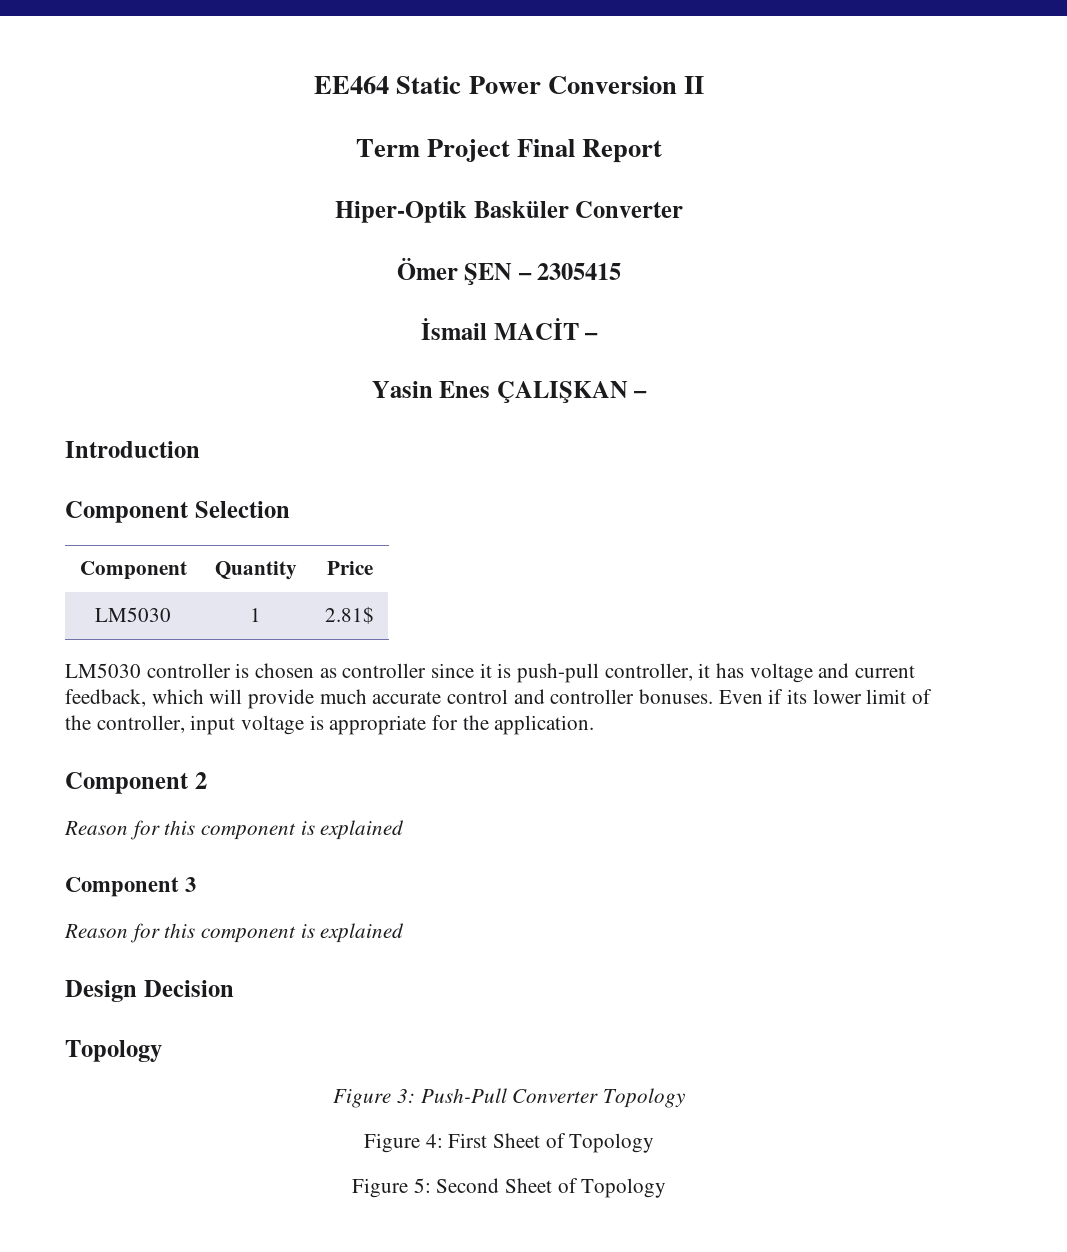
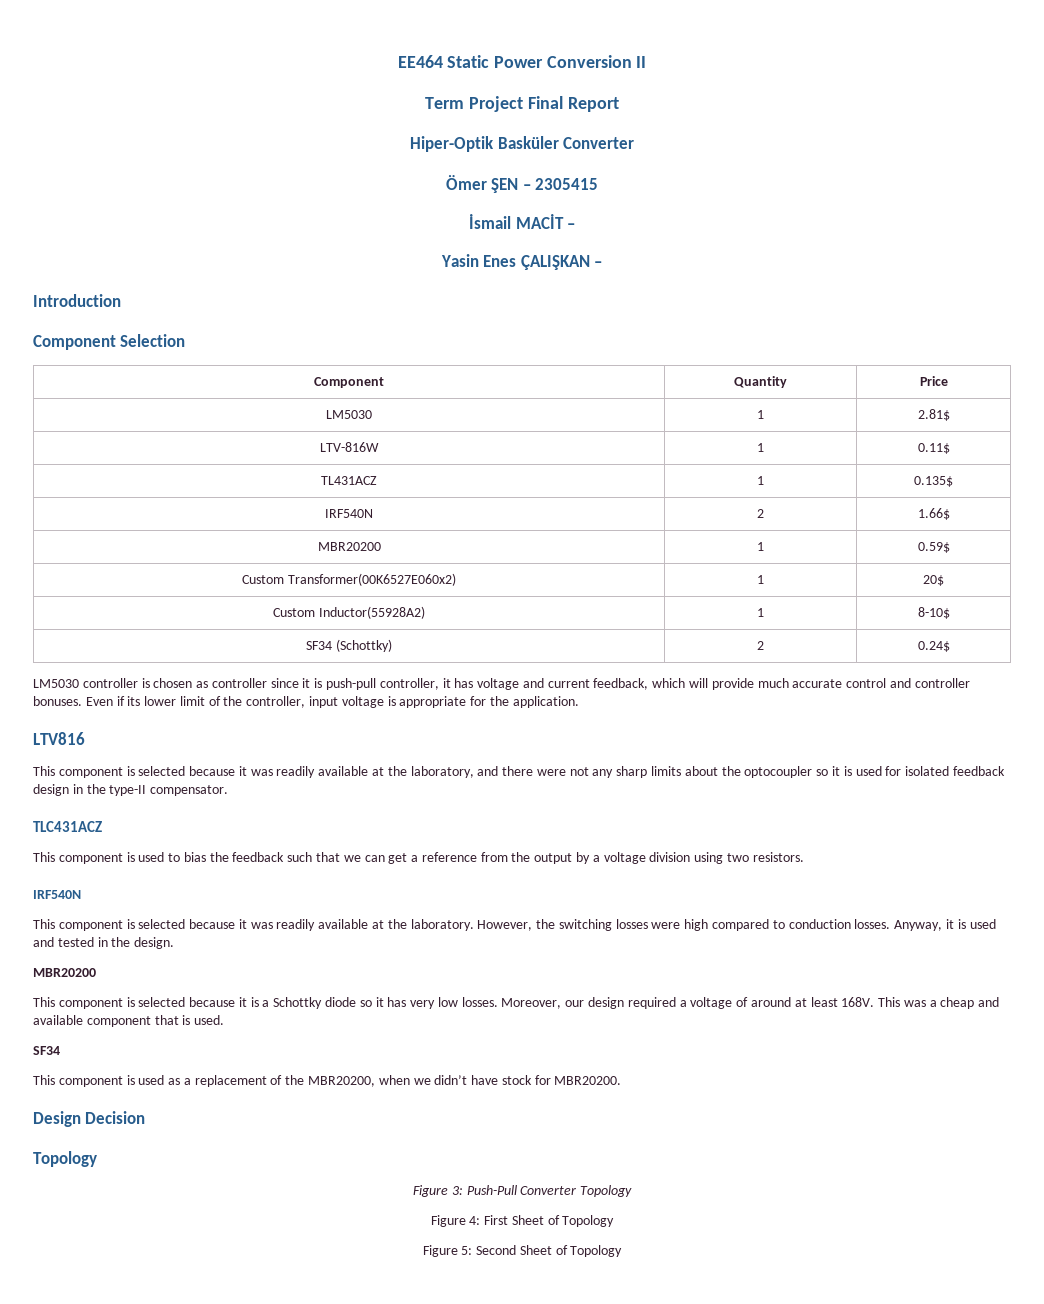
(374, 615) none -> [320,442,379,452] [757,443,764,452] [917,443,950,454] [321,476,377,485] [757,476,764,485] [914,476,953,487] [325,509,373,518] [757,509,764,518] [917,508,950,520] [317,542,381,551] [757,542,764,551] [917,542,950,553] [242,573,456,586] [757,575,764,584] [923,575,944,586] [273,606,425,619] [757,608,764,617] [917,607,950,619] [306,639,392,652] [757,641,764,650] [917,641,950,652] // LTV-816W | 1 | 0.11$ // TL431ACZ | 1 | 0.135$ // IRF540N | 2 | 1.66$ // MBR20200 | 1 | 0.59$ // Custom Transformer(00K6527E060x2) | 1 | 20$ // Custom Inductor(55928A2) | 1 | 8-10$ // SF34 (Schottky) | 2 | 0.24$
[65,772,207,794] [64,820,405,840] [65,877,197,897] [64,923,405,943] Component 2 // Reason for this component is explained // Component 3 // Reason for this component is explained -> [33,732,85,745] [33,766,1005,778] [33,784,229,796] [33,821,102,832] [33,852,804,864] [33,890,81,899] [33,919,996,931] [33,937,175,949] [33,968,96,977] [33,997,1000,1009] [33,1015,225,1027] [33,1046,60,1055] [33,1075,622,1087] LTV816 // This component is selected because it was readily available at the laboratory, and there were not any sharp limits about the optocoupler so it is used for isolated feedback design in the type-II compensator. // TLC431ACZ // This component is used to bias the feedback such that we can get a reference from the output by a voltage division using two resistors. // IRF540N // This component is selected because it was readily available at the laboratory. However, the switching losses were high compared to conduction losses. Anyway, it is used and tested in the design. // MBR20200 // This component is selected because it is a Schottky diode so it has very low losses. Moreover, our design required a voltage of around at least 168V. This was a cheap and available component that is used. // SF34 // This component is used as a replacement of the MBR20200, when we didn’t have stock for MBR20200.

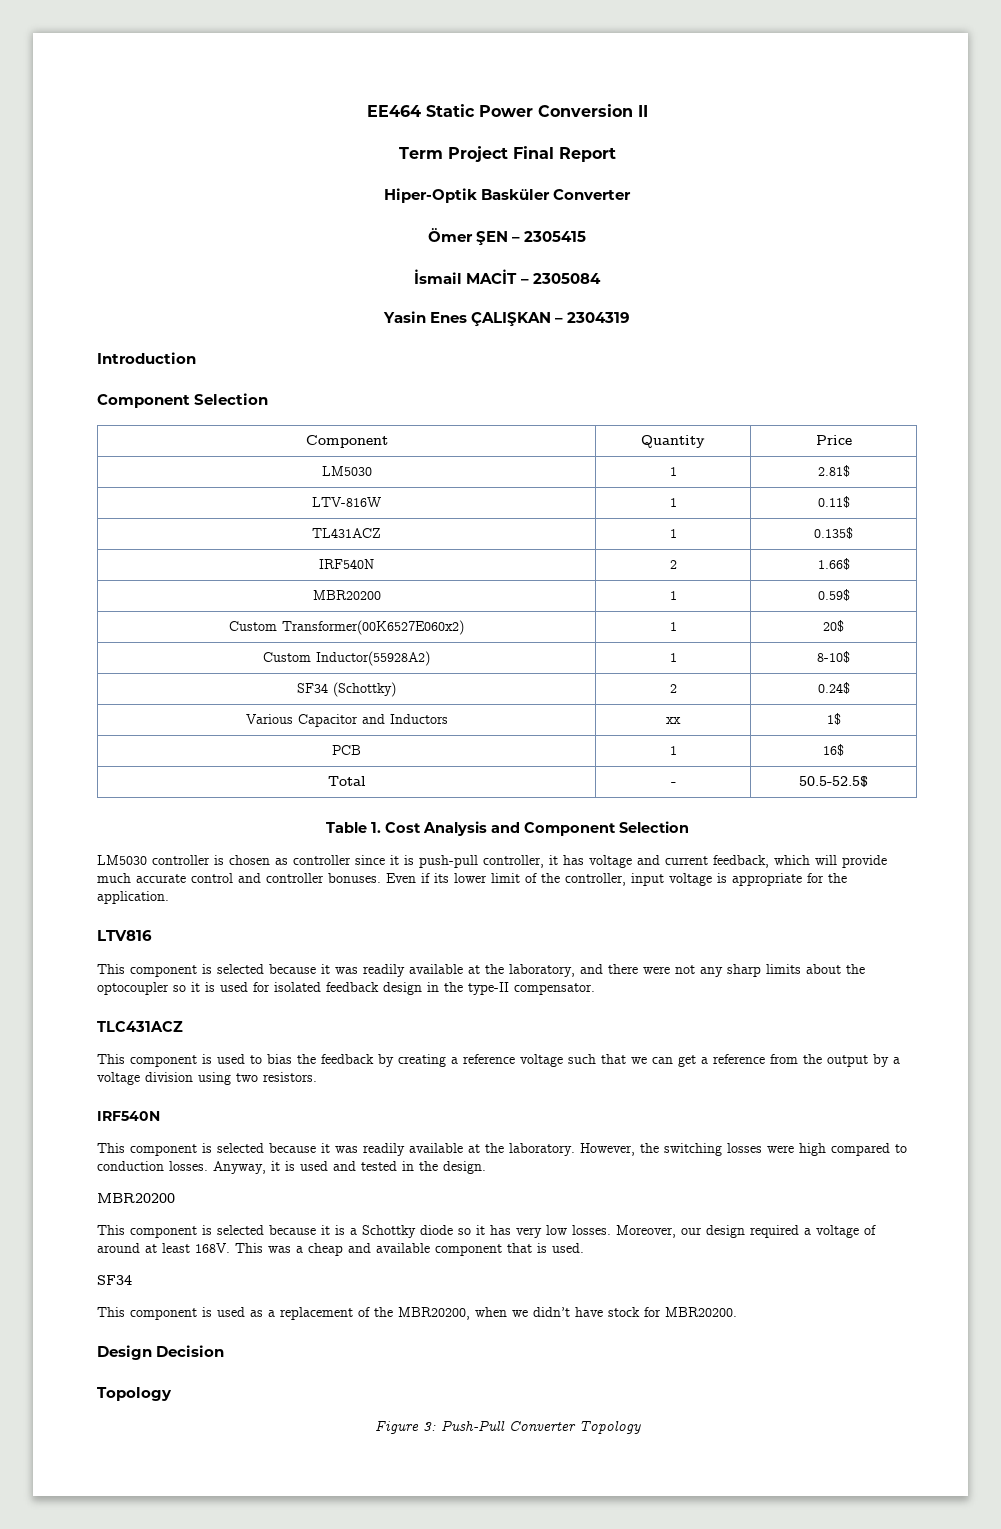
(575, 226) none -> [532,273,601,284] 2305084
(603, 264) none -> [567,312,631,323] 2304319
(950, 646) none -> [245,714,448,727] [666,717,681,724] [826,713,841,725] [332,745,361,755] [669,746,677,755] [823,744,844,756] [327,776,366,786] [670,782,676,786] [799,776,868,787] [325,821,689,836] // Various Capacitor and Inductors | xx | 1$ // PCB | 1 | 16$ // Total | - | 50.5-52.5$ // Table 1. Cost Analysis and Component Selection
(285, 857) none -> [378,1054,563,1067] by creating a reference voltage
[430,1215,615,1227] [422,1245,623,1257] // Figure 4: First Sheet of Topology // Figure 5: Second Sheet of Topology -> (641, 1427) none

